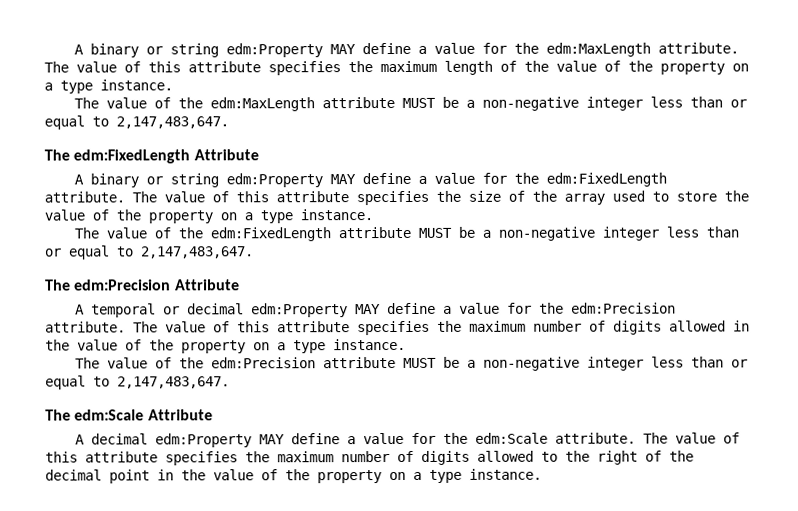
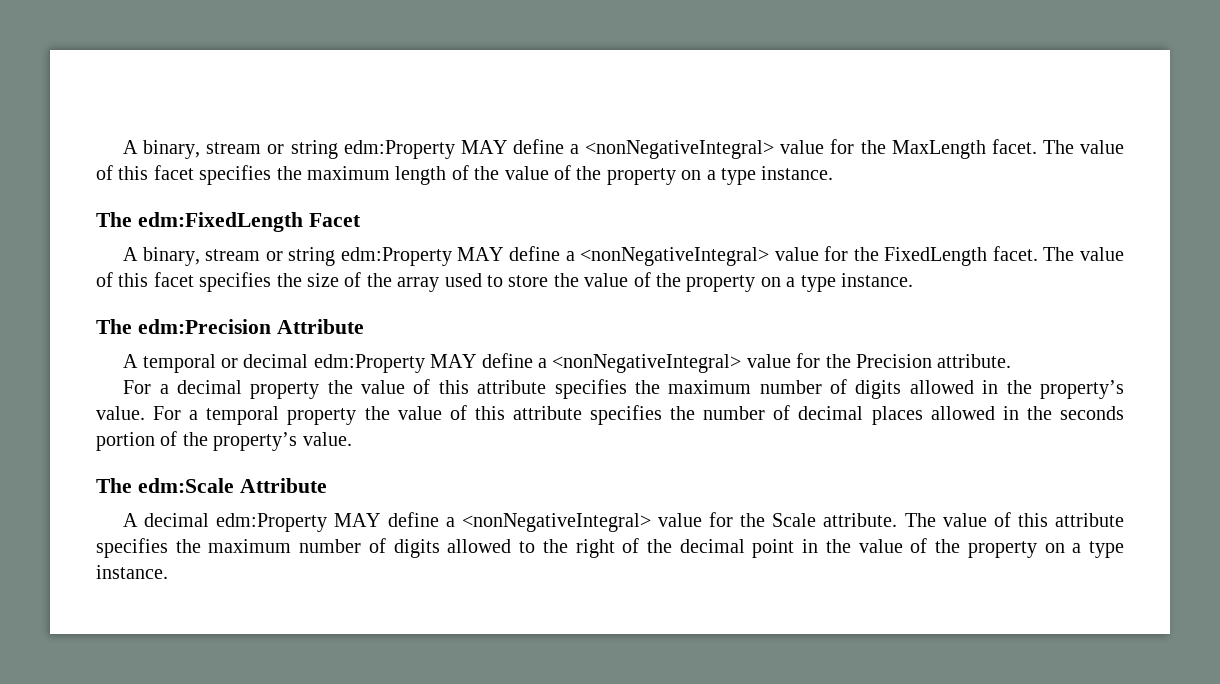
[74,42,740,58] [44,61,261,73] A binary or string edm:Property MAY define a value for the edm:MaxLength attribute. The value of this attribute -> [123,139,1124,159] [96,165,194,180] A binary, stream or string edm:Property MAY define a <nonNegativeIntegral> value for the MaxLength facet. The value of this facet
[74,96,748,112] [44,115,229,130] // The value of the edm:MaxLength attribute MUST be a non-negative integer less than or equal to 2,147,483,647. -> (834, 173) none
[193,149,259,161] [74,172,668,188] [44,191,349,203] Attribute // A binary or string edm:Property MAY define a value for the edm:FixedLength attribute. The value of this attribute -> [308,213,361,227] [123,246,1124,266] [96,272,194,287] Facet // A binary, stream or string edm:Property MAY define a <nonNegativeIntegral> value for the FixedLength facet. The value of this facet
[74,226,740,242] [44,245,254,260] // The value of the edm:FixedLength attribute MUST be a non-negative integer less than or equal to 2,147,483,647. -> (913, 280) none
[459,302,677,314] [45,321,158,333] value for the edm:Precision attribute. The -> [552,353,1012,373] [123,380,353,399] <nonNegativeIntegral> value for the Precision attribute. // For a decimal property the
[77,338,406,354] [75,356,749,371] [45,375,230,390] value of the property on a type instance. // The value of the edm:Precision attribute MUST be a non-negative integer less than or equal to 2,147,483,647. -> [1040,380,1125,399] [96,405,1124,425] [96,431,352,451] property’s value. For a temporal property the value of this attribute specifies the number of decimal places allowed in the seconds portion of the property’s value.
[363,432,549,445] value for the edm:Scale -> [461,512,817,532] <nonNegativeIntegral> value for the Scale

